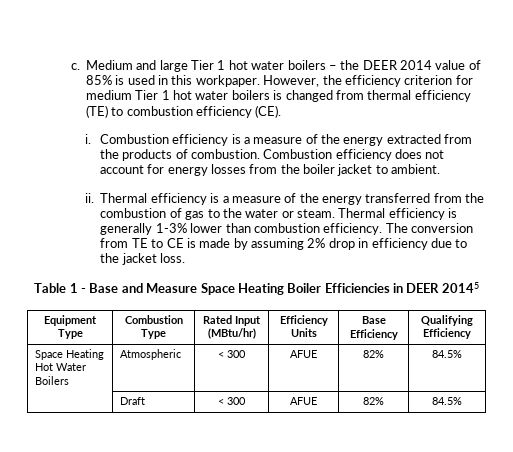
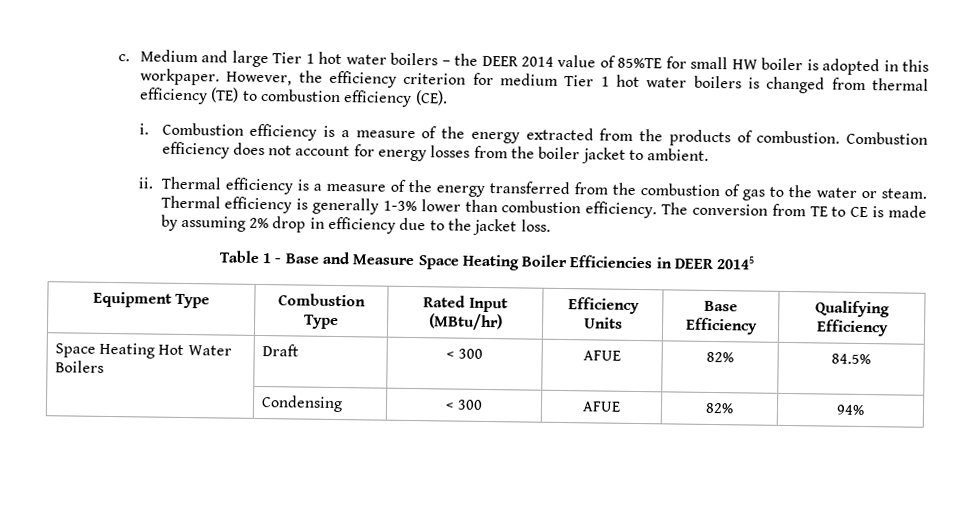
[85,75,155,85] 85% is used -> [617,56,881,76] 85%TE for small HW boiler is adopted
[120,349,182,360] Atmospheric -> [261,344,299,357] Draft
[120,397,146,405] [218,397,246,405] [290,397,317,405] [363,397,384,405] [432,397,462,405] Draft | < 300 | AFUE | 82% | 84.5% -> [260,395,343,413] [445,399,483,410] [582,401,621,412] [705,402,734,414] [836,404,865,416] Condensing | < 300 | AFUE | 82% | 94%

